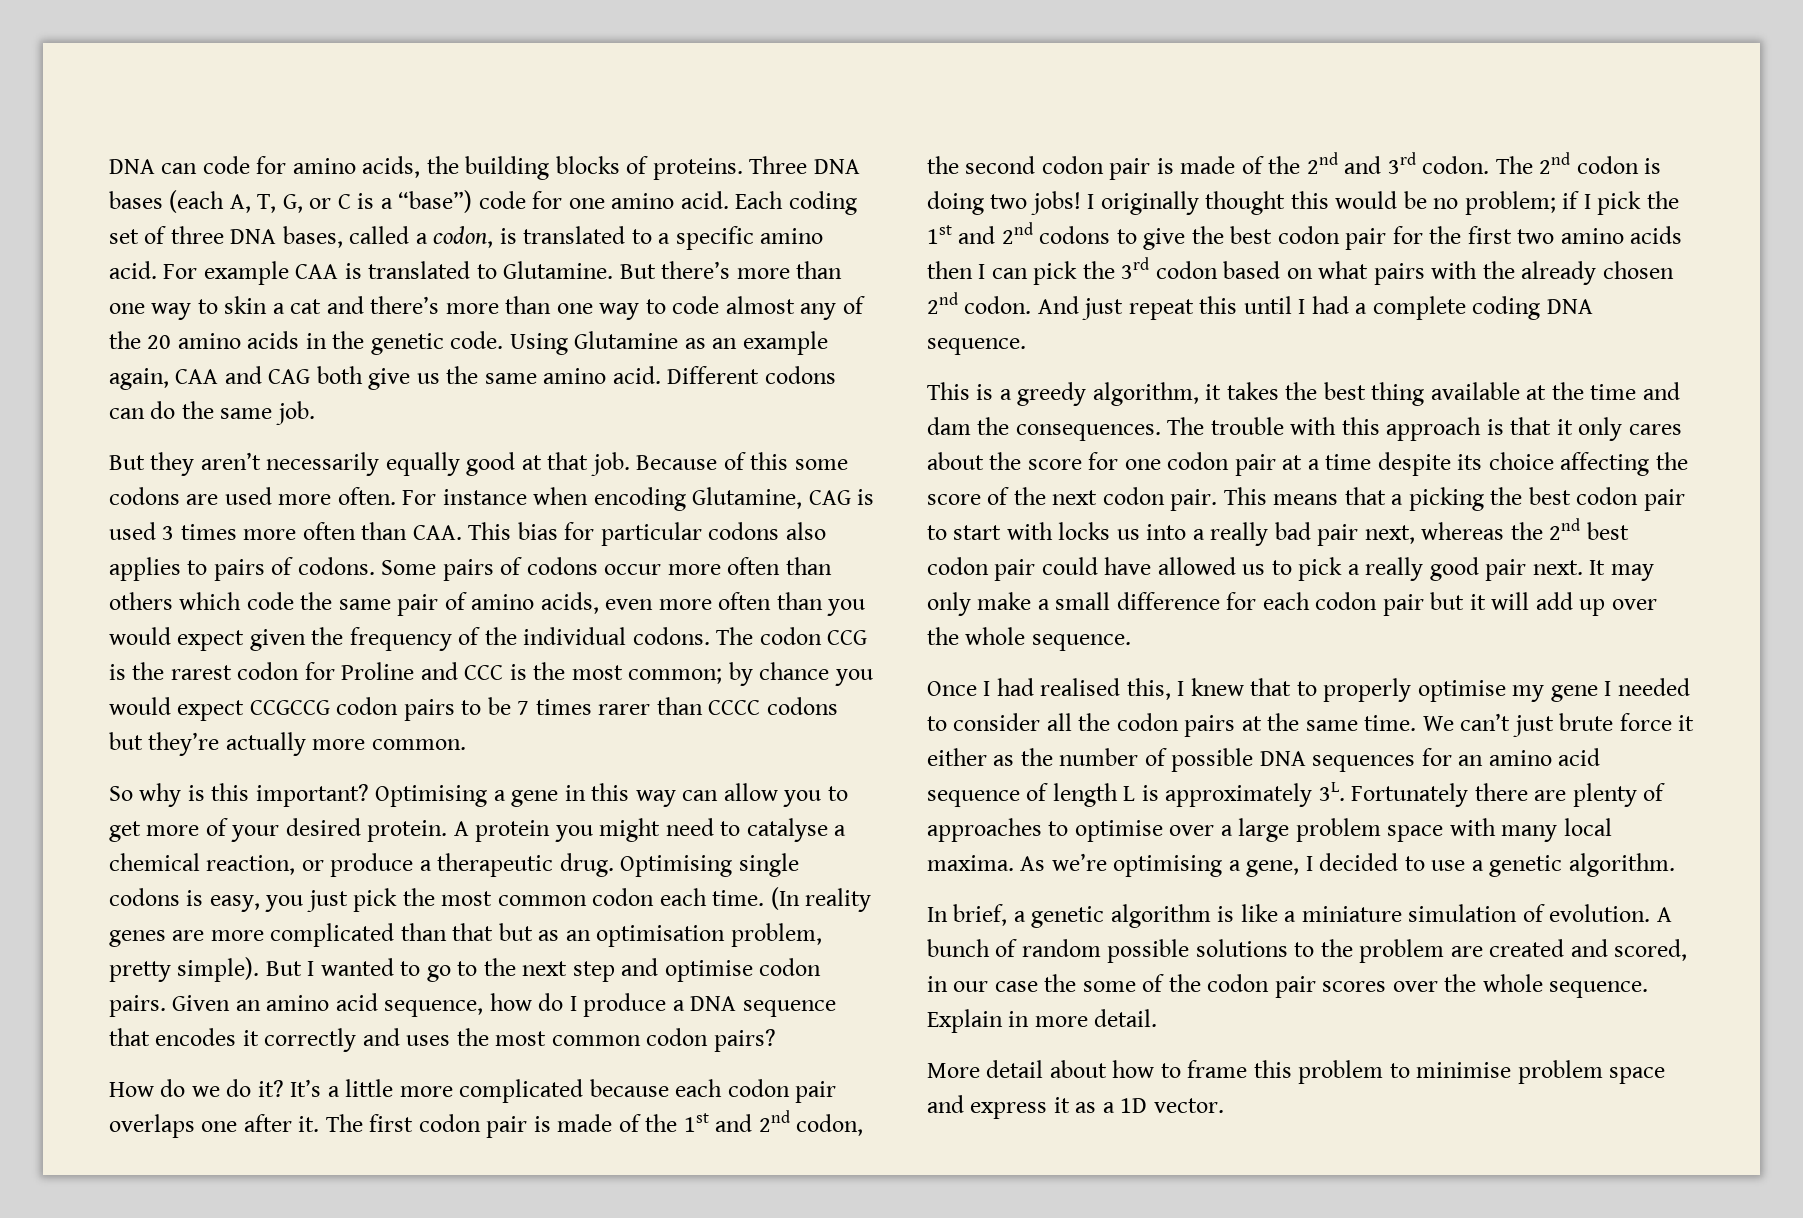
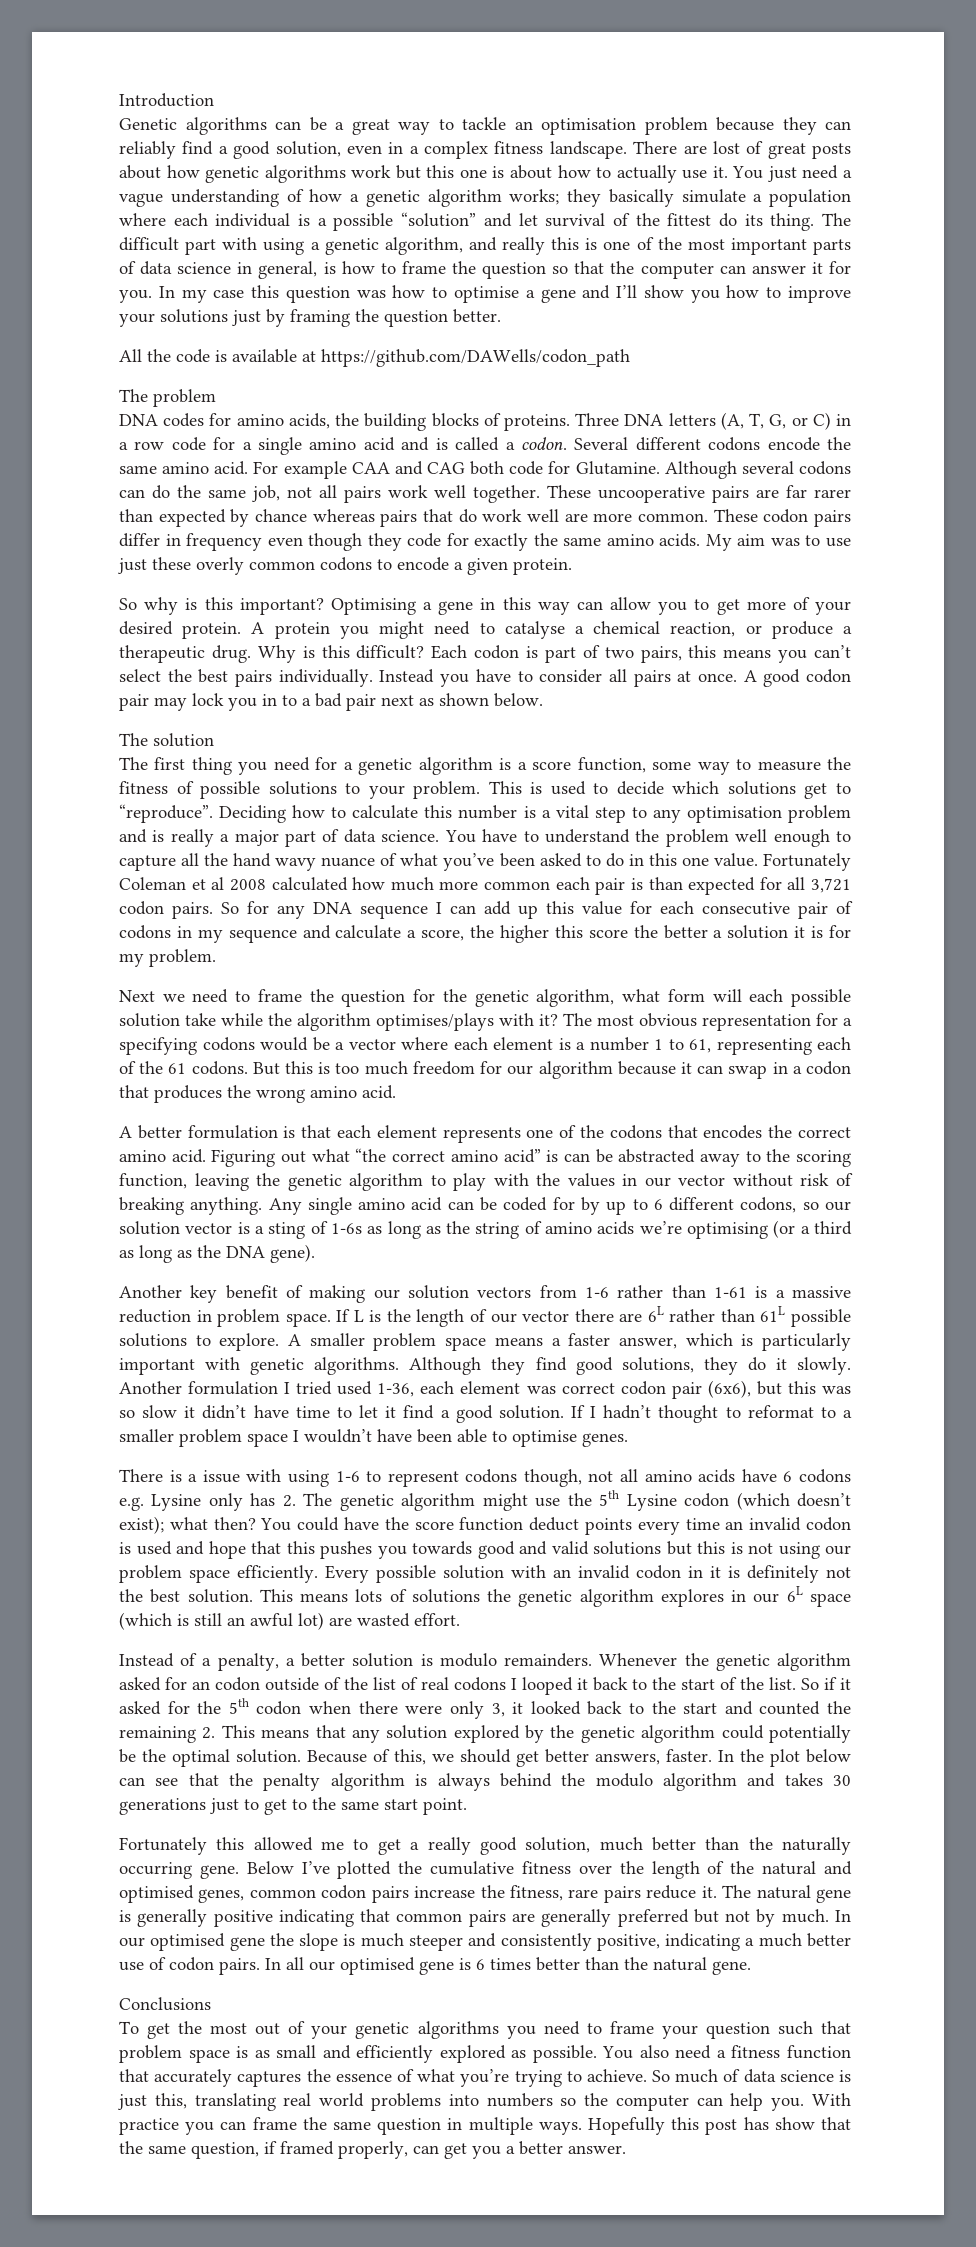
[109,156,250,174] DNA can code -> [119,93,214,107] [119,117,851,135] [119,141,851,159] [119,165,852,183] [119,189,851,207] [119,212,851,231] [119,237,851,255] [119,261,851,279] [119,285,852,303] [119,309,501,327] [119,349,630,367] [119,389,216,407] [119,413,205,427] Introduction // Genetic algorithms can be a great way to tackle an optimisation problem because they can reliably find a good solution, even in a complex fitness landscape. There are lost of great posts about how genetic algorithms work but this one is about how to actually use it. You just need a vague understanding of how a genetic algorithm works; they basically simulate a population where each individual is a possible “solution” and let survival of the fittest do its thing. The difficult part with using a genetic algorithm, and really this is one of the most important parts of data science in general, is how to frame the question so that the computer can answer it for you. In my case this question was how to optimise a gene and I’ll show you how to improve your solutions just by framing the question better. // All the code is available at https://github.com/DAWells/codon_path // The problem // DNA codes
[109,190,857,215] [109,226,754,250] bases (each A, T, G, or C is a “base”) code for one amino acid. Each coding set of three DNA bases, called a codon, is translated to a specific -> [668,412,851,430] [119,437,851,455] [119,465,157,474] letters (A, T, G, or C) in a row code for a single amino acid and is called a codon. Several different codons encode the same
[344,261,843,279] [109,296,865,320] [109,331,828,355] [109,366,760,390] is translated to Glutamine. But there’s more than one way to skin a cat and there’s more than one way to code almost any of the 20 amino acids in the genetic code. Using Glutamine as an example again, CAA and CAG both give us the same amino acid. Different -> [394,461,794,479] and CAG both code for Glutamine. Although several
[275,401,315,425] [109,452,848,476] [109,487,875,511] [109,522,826,546] [109,557,832,581] [109,592,866,616] [109,627,868,651] [109,662,873,686] [109,697,838,721] [109,732,466,756] job. // But they aren’t necessarily equally good at that job. Because of this some codons are used more often. For instance when encoding Glutamine, CAG is used 3 times more often than CAA. This bias for particular codons also applies to pairs of codons. Some pairs of codons occur more often than others which code the same pair of amino acids, even more often than you would expect given the frequency of the individual codons. The codon CCG is the rarest codon for Proline and CCC is the most common; by chance you would expect CCGCCG codon pairs to be 7 times rarer than CCCC codons but they’re actually more common. -> [252,485,851,503] [119,509,851,527] [119,533,851,551] [118,557,572,575] job, not all pairs work well together. These uncooperative pairs are far rarer than expected by chance whereas pairs that do work well are more common. These codon pairs differ in frequency even though they code for exactly the same amino acids. My aim was to use just these overly common codons to encode a given protein.
[620,853,799,877] [109,887,872,912] [109,923,822,947] [109,957,822,982] [109,993,836,1017] [109,1028,776,1052] [109,1079,837,1103] [109,1110,864,1138] [927,152,1662,180] [927,191,1679,215] [927,222,1683,250] [927,257,1674,285] [927,292,1593,320] [927,338,1026,355] [927,382,1680,406] [927,417,1682,441] [927,452,1688,476] [927,487,1685,511] [927,518,1629,546] [927,557,1654,581] [927,592,1657,616] [927,627,1131,651] [927,678,1690,702] [927,713,1695,737] [927,748,1601,772] [927,782,1666,807] [927,818,1612,842] [927,853,1675,877] [927,904,1672,928] [927,939,1688,963] [927,974,1649,998] [927,1009,1158,1033] [927,1060,1666,1084] [927,1095,1224,1119] Optimising single codons is easy, you just pick the most common codon each time. (In reality genes are more complicated than that but as an optimisation problem, pretty simple). But I wanted to go to the next step and optimise codon pairs. Given an amino acid sequence, how do I produce a DNA sequence that encodes it correctly and uses the most common codon pairs? // How do we do it? It’s a little more complicated because each codon pair overlaps one after it. The first codon pair is made of the 1st and 2nd codon, the second codon pair is made of the 2nd and 3rd codon. The 2nd codon is doing two jobs! I originally thought this would be no problem; if I pick the 1st and 2nd codons to give the best codon pair for the first two amino acids then I can pick the 3rd codon based on what pairs with the already chosen 2nd codon. And just repeat this until I had a complete coding DNA sequence. // This is a greedy algorithm, it takes the best thing available at the time and dam the consequences. The trouble with this approach is that it only cares about the score for one codon pair at a time despite its choice affecting the score of the next codon pair. This means that a picking the best codon pair to start with locks us into a really bad pair next, whereas the 2nd best codon pair could have allowed us to pick a really good pair next. It may only make a small difference for each codon pair but it will add up over the whole sequence. // Once I had realised this, I knew that to properly optimise my gene I needed to consider all the codon pairs at the same time. We can’t just brute force it either as the number of possible DNA sequences for an amino acid sequence of length L is approximately 3L. Fortunately there are plenty of approaches to optimise over a large problem space with many local maxima. As we’re optimising a gene, I decided to use a genetic algorithm. // In brief, a genetic algorithm is like a miniature simulation of evolution. A bunch of random possible solutions to the problem are created and scored, in our case the some of the codon pair scores over the whole sequence. Explain in more detail. // More detail about how to frame this problem to minimise problem space and express it as a 1D vector. -> [257,645,851,663] [119,669,851,687] [119,693,543,711] [119,733,214,747] [119,757,852,775] [119,781,851,799] [119,804,851,823] [119,829,851,847] [119,853,851,871] [119,877,851,895] [119,901,853,919] [119,925,852,943] [119,949,216,967] [119,989,852,1007] [119,1013,852,1031] [119,1037,851,1055] [119,1061,852,1079] [119,1085,396,1103] [119,1125,851,1143] [119,1148,851,1167] [119,1173,853,1191] [119,1197,851,1215] [119,1220,852,1239] [119,1244,315,1263] [119,1285,852,1303] [119,1306,851,1327] [119,1333,852,1351] [119,1357,851,1375] [119,1380,852,1399] [119,1405,852,1423] [119,1429,628,1447] [119,1469,852,1487] [119,1490,851,1511] [119,1516,851,1535] [119,1541,851,1559] [119,1565,851,1583] [119,1586,851,1607] [119,1612,460,1630] [119,1653,852,1671] [119,1677,851,1695] [119,1698,851,1719] [119,1725,851,1743] [119,1749,851,1767] [119,1773,851,1791] [119,1797,467,1815] [119,1837,851,1855] [119,1861,852,1879] [119,1885,852,1903] [119,1909,852,1927] [119,1933,852,1951] [119,1957,751,1975] [119,1997,211,2011] [119,2021,851,2039] [119,2045,851,2063] [119,2069,851,2087] [118,2093,852,2111] [119,2117,852,2135] [119,2141,626,2159] Why is this difficult? Each codon is part of two pairs, this means you can’t select the best pairs individually. Instead you have to consider all pairs at once. A good codon pair may lock you in to a bad pair next as shown below. // The solution // The first thing you need for a genetic algorithm is a score function, some way to measure the fitness of possible solutions to your problem. This is used to decide which solutions get to “reproduce”. Deciding how to calculate this number is a vital step to any optimisation problem and is really a major part of data science. You have to understand the problem well enough to capture all the hand wavy nuance of what you’ve been asked to do in this one value. Fortunately Coleman et al 2008 calculated how much more common each pair is than expected for all 3,721 codon pairs. So for any DNA sequence I can add up this value for each consecutive pair of codons in my sequence and calculate a score, the higher this score the better a solution it is for my problem. // Next we need to frame the question for the genetic algorithm, what form will each possible solution take while the algorithm optimises/plays with it? The most obvious representation for a specifying codons would be a vector where each element is a number 1 to 61, representing each of the 61 codons. But this is too much freedom for our algorithm because it can swap in a codon that produces the wrong amino acid. // A better formulation is that each element represents one of the codons that encodes the correct amino acid. Figuring out what “the correct amino acid” is can be abstracted away to the scoring function, leaving the genetic algorithm to play with the values in our vector without risk of breaking anything. Any single amino acid can be coded for by up to 6 different codons, so our solution vector is a sting of 1-6s as long as the string of amino acids we’re optimising (or a third as long as the DNA gene). // Another key benefit of making our solution vectors from 1-6 rather than 1-61 is a massive reduction in problem space. If L is the length of our vector there are 6L rather than 61L possible solutions to explore. A smaller problem space means a faster answer, which is particularly important with genetic algorithms. Although they find good solutions, they do it slowly. Another formulation I tried used 1-36, each element was correct codon pair (6x6), but this was so slow it didn’t have time to let it find a good solution. If I hadn’t thought to reformat to a smaller problem space I wouldn’t have been able to optimise genes. // There is a issue with using 1-6 to represent codons though, not all amino acids have 6 codons e.g. Lysine only has 2. The genetic algorithm might use the 5th Lysine codon (which doesn’t exist); what then? You could have the score function deduct points every time an invalid codon is used and hope that this pushes you towards good and valid solutions but this is not using our problem space efficiently. Every possible solution with an invalid codon in it is definitely not the best solution. This means lots of solutions the genetic algorithm explores in our 6L space (which is still an awful lot) are wasted effort. // Instead of a penalty, a better solution is modulo remainders. Whenever the genetic algorithm asked for an codon outside of the list of real codons I looped it back to the start of the list. So if it asked for the 5th codon when there were only 3, it looked back to the start and counted the remaining 2. This means that any solution explored by the genetic algorithm could potentially be the optimal solution. Because of this, we should get better answers, faster. In the plot below can see that the penalty algorithm is always behind the modulo algorithm and takes 30 generations just to get to the same start point. // Fortunately this allowed me to get a really good solution, much better than the naturally occurring gene. Below I’ve plotted the cumulative fitness over the length of the natural and optimised genes, common codon pairs increase the fitness, rare pairs reduce it. The natural gene is generally positive indicating that common pairs are generally preferred but not by much. In our optimised gene the slope is much steeper and consistently positive, indicating a much better use of codon pairs. In all our optimised gene is 6 times better than the natural gene. // Conclusions // To get the most out of your genetic algorithms you need to frame your question such that problem space is as small and efficiently explored as possible. You also need a fitness function that accurately captures the essence of what you’re trying to achieve. So much of data science is just this, translating real world problems into numbers so the computer can help you. With practice you can frame the same question in multiple ways. Hopefully this post has show that the same question, if framed properly, can get you a better answer.

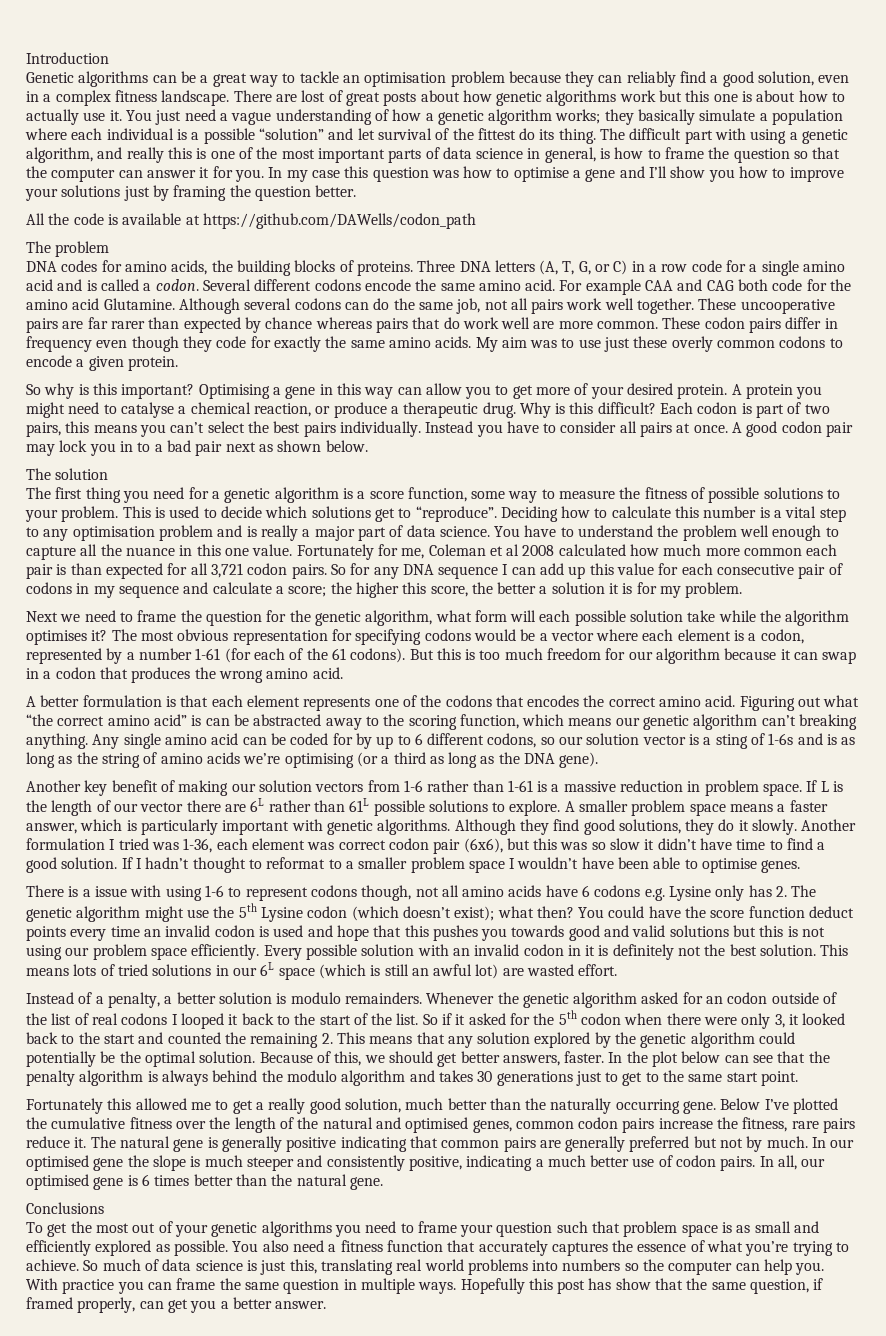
(571, 467) none -> [830,279,852,291] [26,298,100,310] the amino acid
[233,853,624,871] hand wavy nuance of what you’ve been asked to do -> [125,547,175,556] nuance
(851, 862) none -> [377,544,425,559] for me,
[421,929,465,941] score, -> [288,586,327,597] score;
[588,929,628,938] score -> [430,586,468,597] score,
[376,1013,534,1031] optimises/plays with -> [26,630,87,645] optimises
[843,1018,852,1026] a -> (352, 635) none
[589,1037,812,1055] number 1 to 61, representing -> [760,629,804,644] [26,648,251,664] codon, represented by a number 1-61 (for
[191,1061,248,1075] codons. -> [350,648,406,663] codons).
[194,1173,853,1191] leaving the genetic algorithm to play with the values in our vector without risk of -> [522,714,796,730] which means our genetic algorithm can’t
(362, 1228) none -> [797,733,838,745] and is
[337,1381,373,1395] used -> [151,842,179,850] was
[359,1405,397,1418] let it -> (783, 845) none
[411,1589,724,1607] solutions the genetic algorithm explores -> [117,964,212,976] tried solutions
[286,1957,304,1970] all -> [778,1155,798,1170] all,

